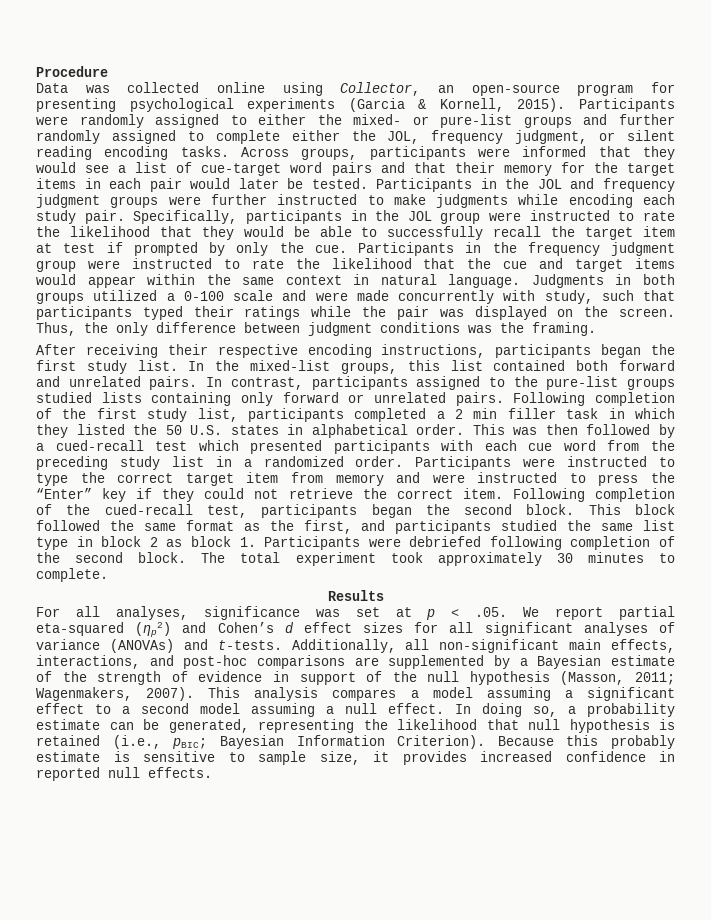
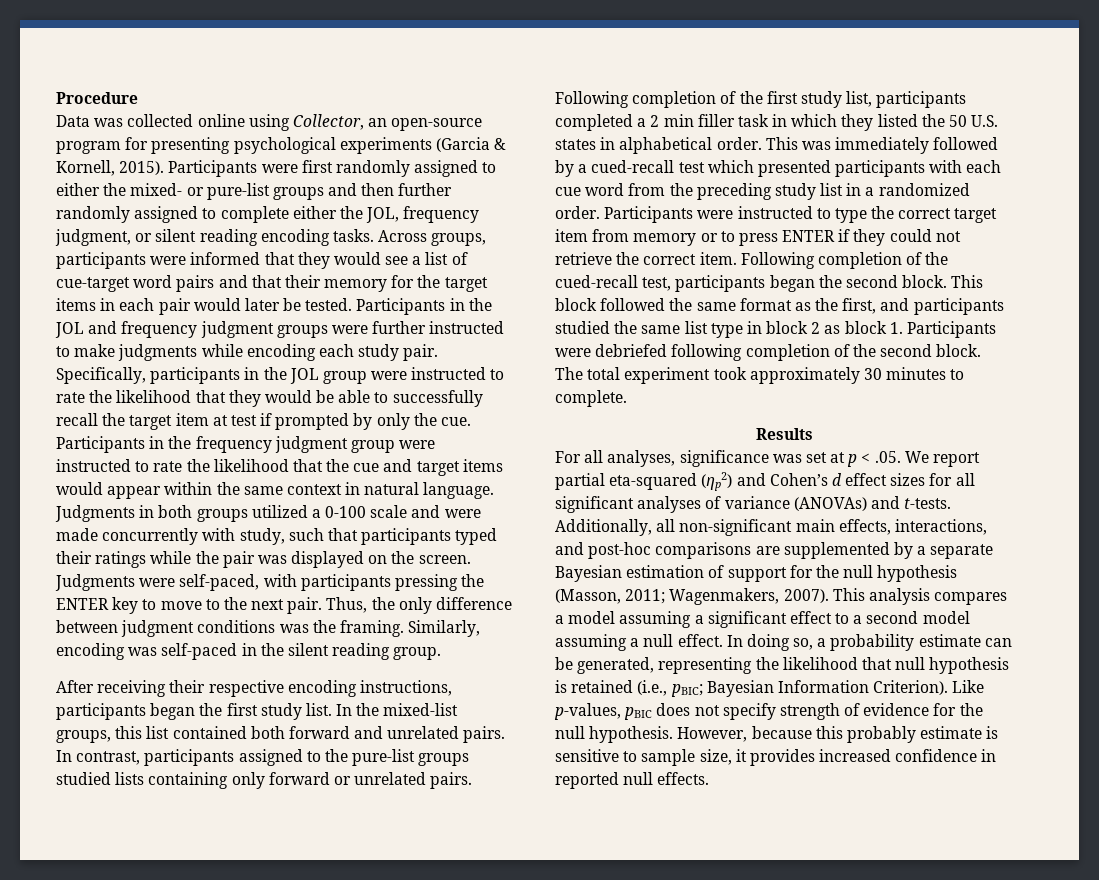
(68, 120) none -> [301,160,333,173] first
(608, 119) none -> [361,183,395,196] then
(676, 312) none -> [55,574,485,591] [56,597,323,614] Judgments were self-paced, with participants pressing the ENTER key to move to the next pair.
(596, 329) none -> [408,620,481,637] [56,643,442,660] Similarly, encoding was self-paced in the silent reading group.
[545,424,578,435] then -> [835,137,930,154] immediately
[396,472,676,486] [36,488,127,502] and were instructed to press the “Enter” key -> [700,230,836,246] or to press ENTER
[537,655,676,669] [36,671,383,685] Bayesian estimate of the strength of evidence in support of -> [930,544,994,559] [555,565,813,582] separate Bayesian estimation of support for
[497,736,554,746] Because -> [952,680,985,693] [554,703,983,720] [555,726,812,743] Like p-values, pBIC does not specify strength of evidence for the null hypothesis. However, because

